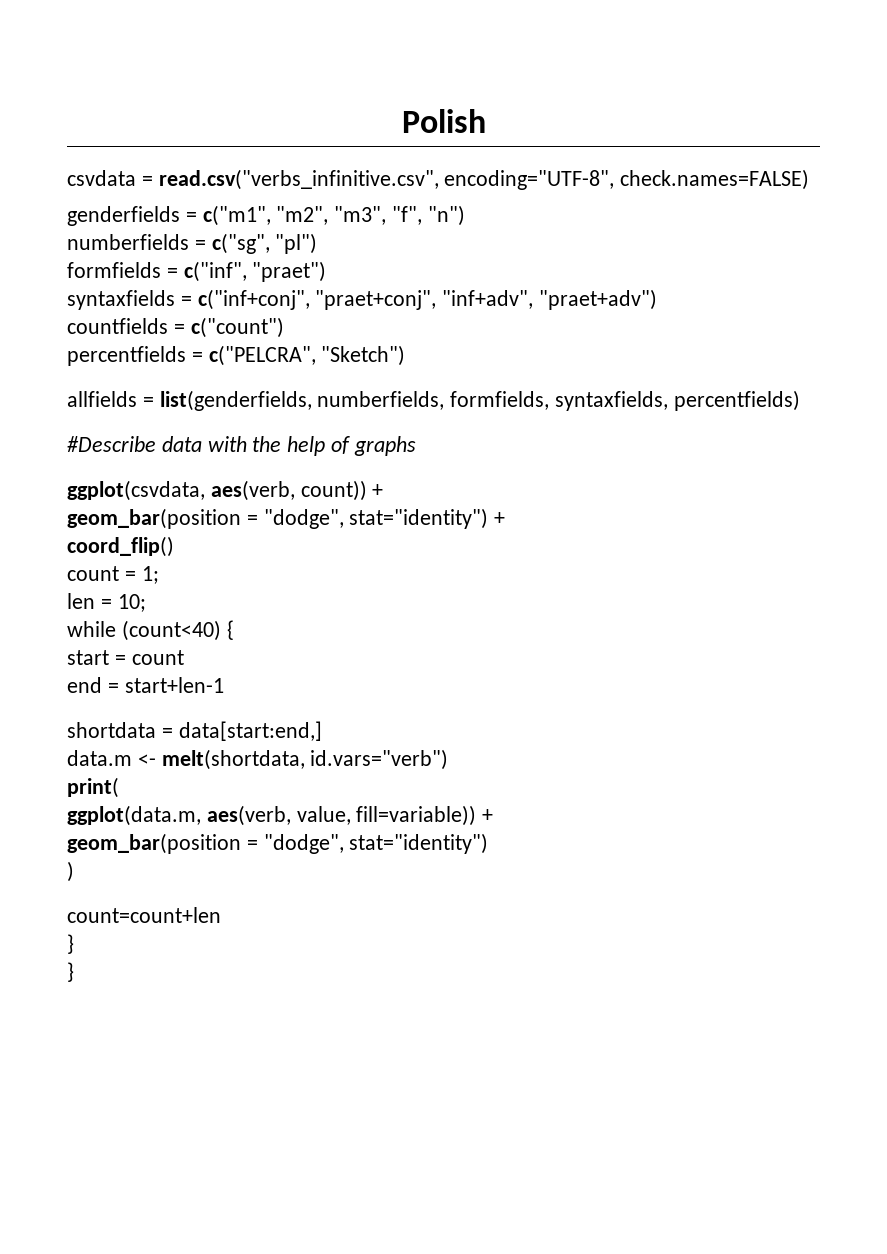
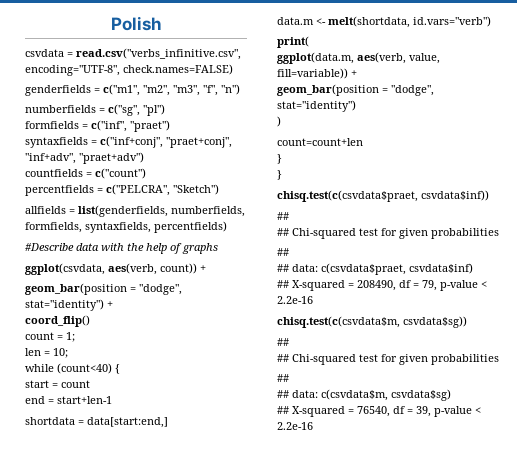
(74, 972) none -> [277,190,489,202] [277,212,289,220] [277,228,499,239] [277,248,289,256] [277,263,473,275] [277,280,487,291] [277,296,313,304] [277,316,467,328] [277,338,289,346] [277,354,499,365] [277,374,289,382] [277,389,451,401] [277,406,481,417] [277,422,313,430] // chisq.test(c(csvdata$praet, csvdata$inf)) // ## // ## Chi-squared test for given probabilities // ## // ## data: c(csvdata$praet, csvdata$inf) // ## X-squared = 208490, df = 79, p-value < 2.2e-16 // chisq.test(c(csvdata$m, csvdata$sg)) // ## // ## Chi-squared test for given probabilities // ## // ## data: c(csvdata$m, csvdata$sg) // ## X-squared = 76540, df = 39, p-value < 2.2e-16

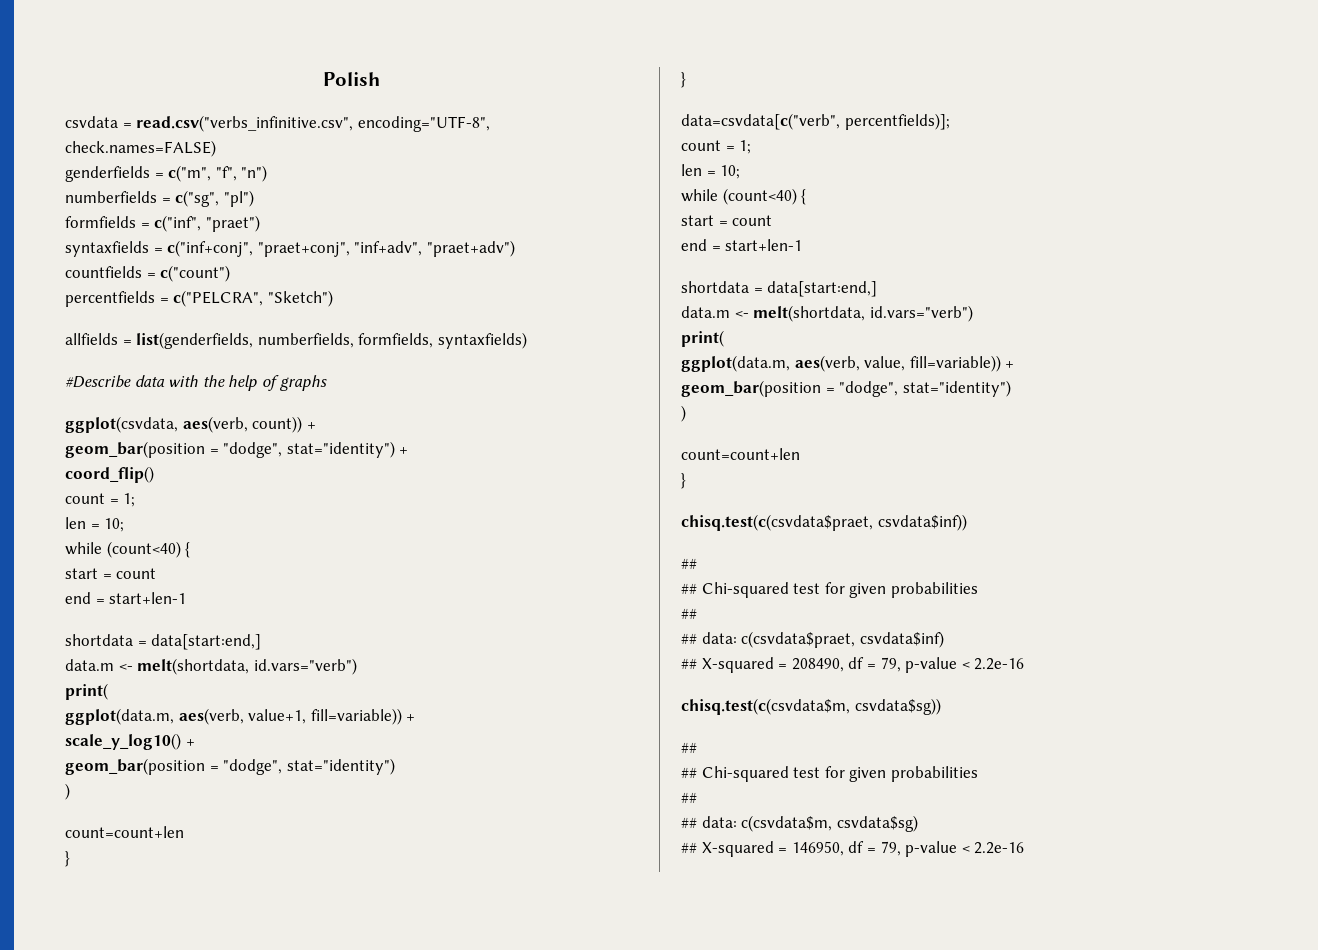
[103,84,200,96] c("m1", "m2", "m3", -> [168,165,212,182] c("m",
[85,221,227,233] syntaxfields, percentfields) -> [437,332,527,349] syntaxfields)
(309, 42) none -> [65,708,416,725] [65,733,195,750] [65,758,395,775] [65,783,70,800] [65,826,184,838] [65,851,70,867] [681,72,686,88] [681,113,950,130] [681,140,752,154] [681,164,741,179] [681,188,807,205] [681,215,773,226] [681,239,803,251] [681,281,878,297] [681,305,973,322] [681,330,724,347] // ggplot(data.m, aes(verb, value+1, fill=variable)) + // scale_y_log10() + // geom_bar(position = "dodge", stat="identity") // ) // count=count+len // } // } // data=csvdata[c("verb", percentfields)]; // count = 1; // len = 10; // while (count<40) { // start = count // end = start+len-1 // shortdata = data[start:end,] // data.m <- melt(shortdata, id.vars="verb") // print(
[277,170,282,180] // } -> (686, 481) none
[357,406,431,417] 76540, df = 39, -> [791,841,901,856] 146950, df = 79,

